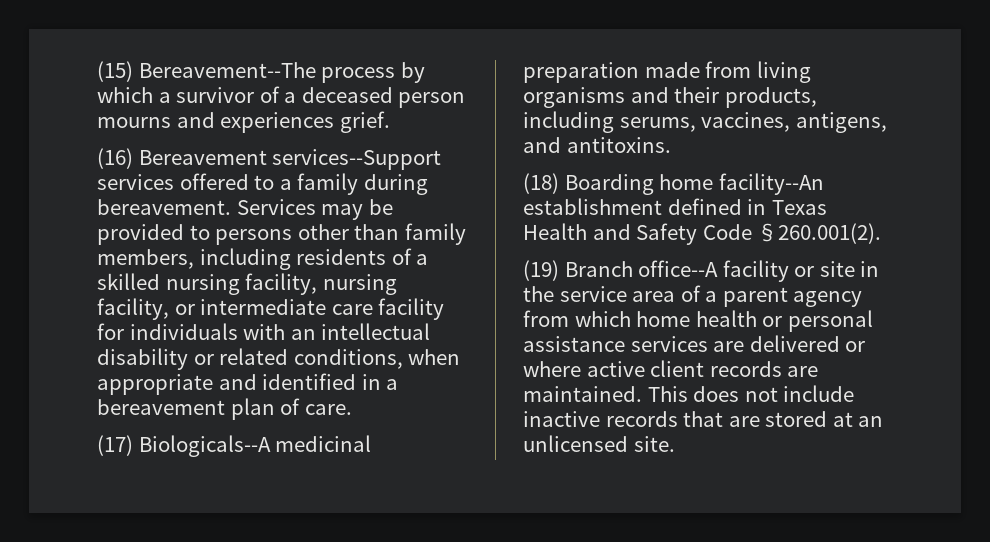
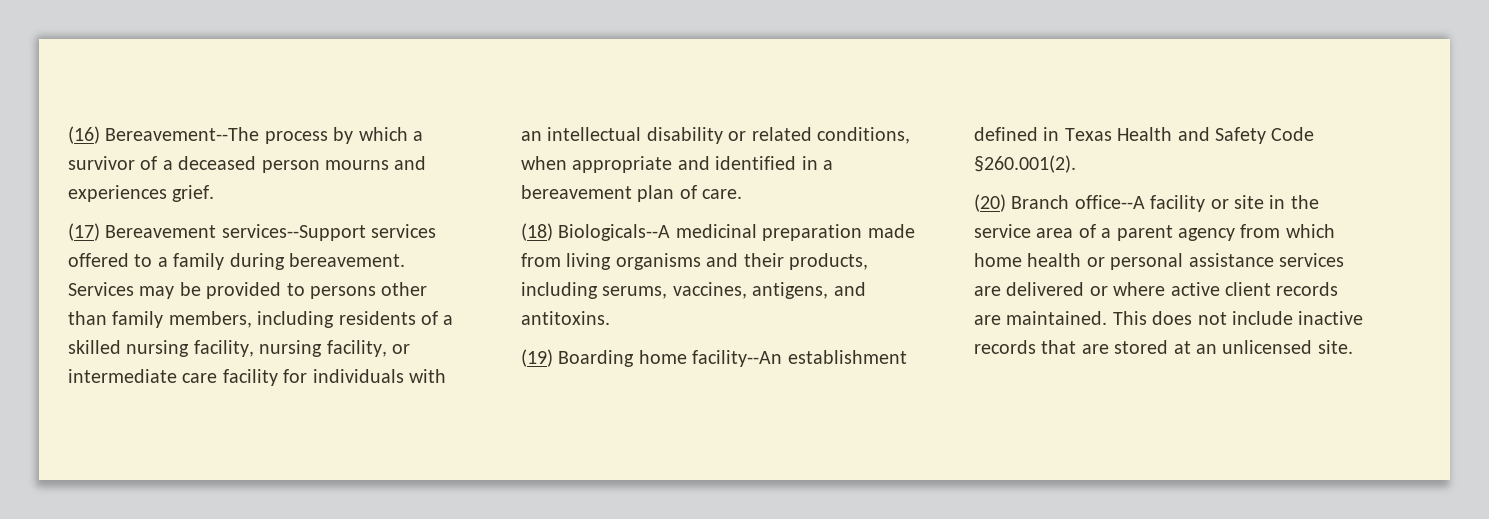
[97,61,133,82] (15) -> [68,126,100,144] (16)
[97,148,133,169] (16) -> [68,223,100,241] (17)
[97,435,133,456] (17) -> [521,223,553,241] (18)
[523,173,559,194] (18) -> [521,349,553,367] (19)
[523,260,559,281] (19) -> [974,194,1006,212] (20)

